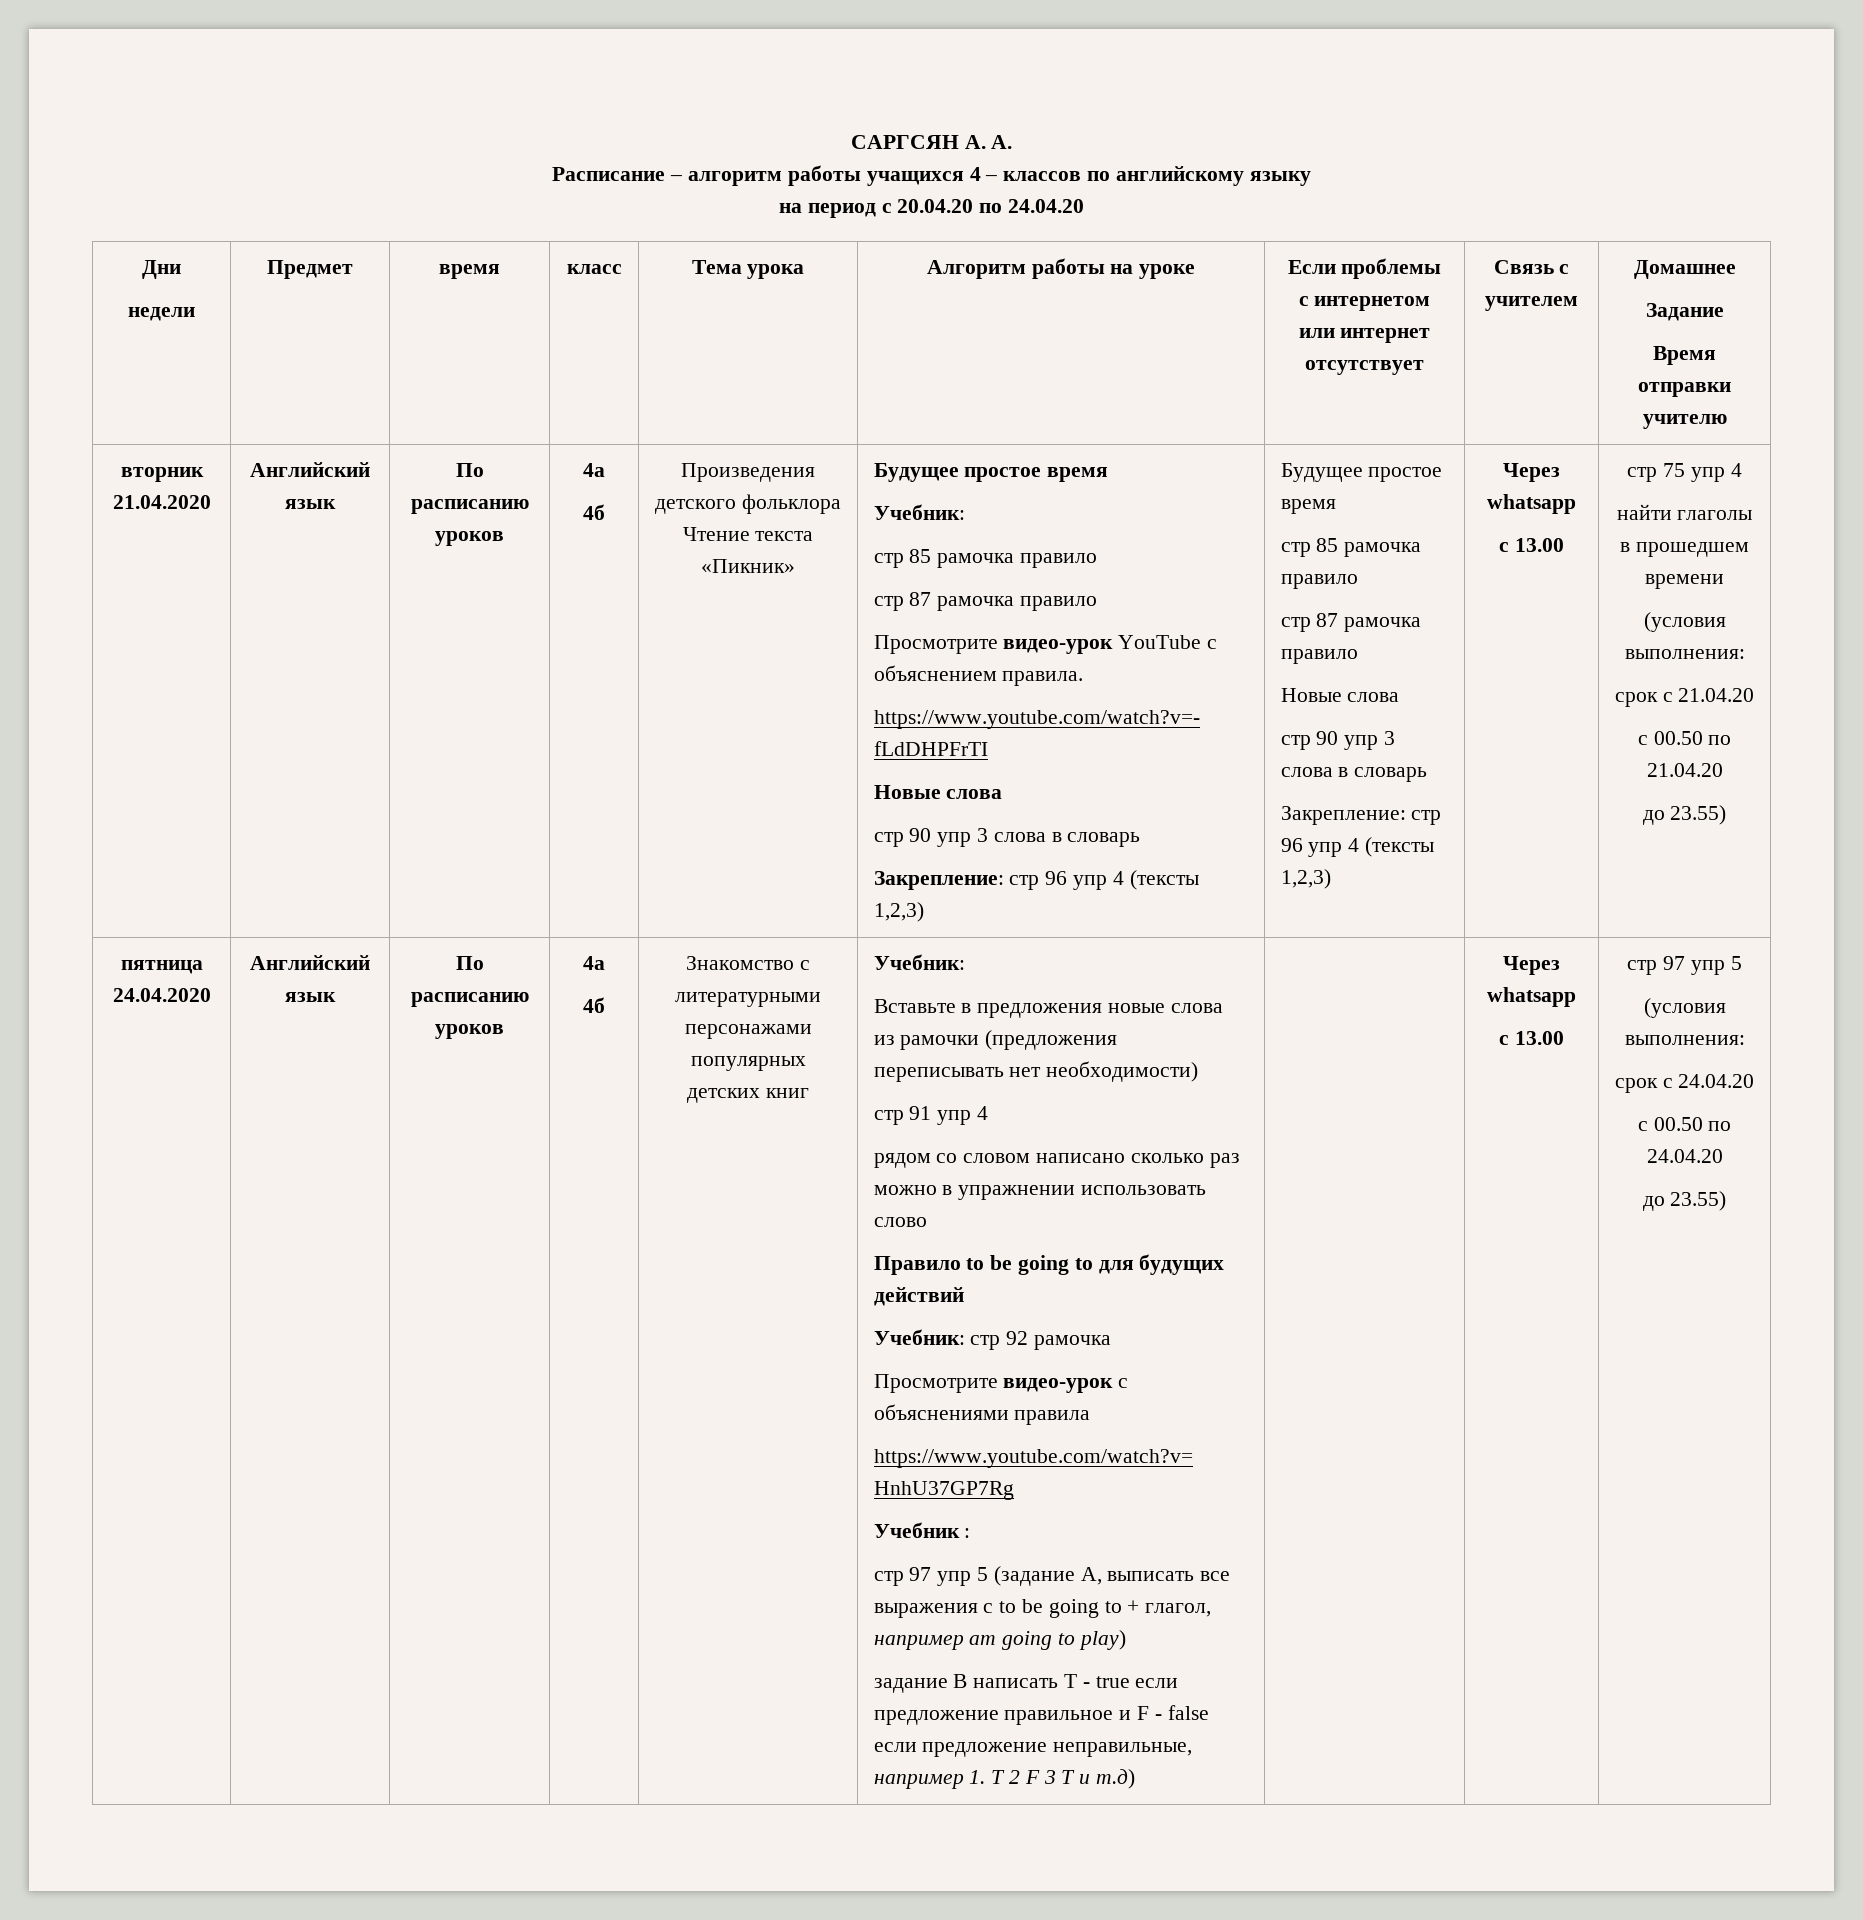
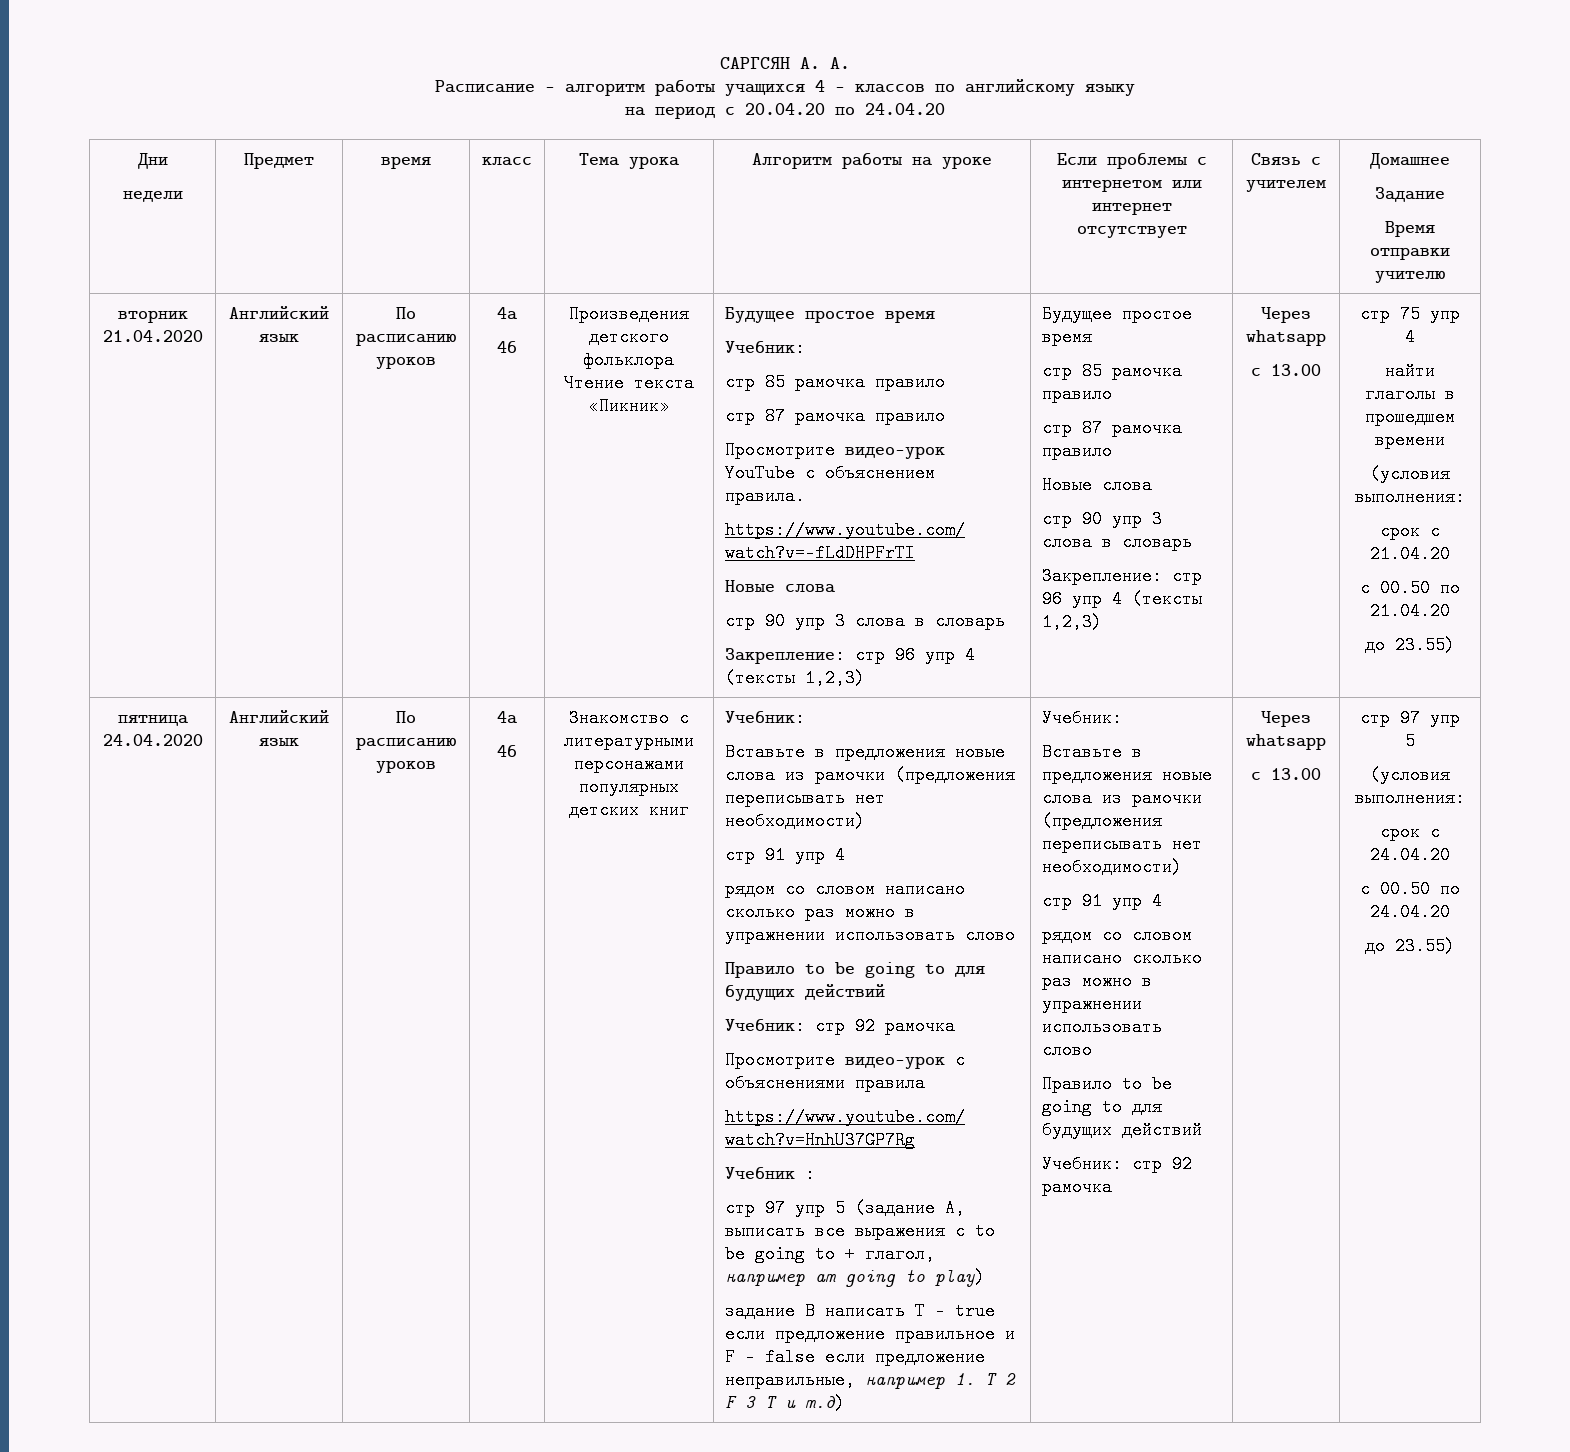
(1136, 1779) none -> [1041,709,1122,727] [1041,745,1142,761] [1041,768,1212,784] [1041,791,1202,807] [1041,812,1162,830] [1041,837,1202,853] [1041,858,1182,876] [1041,892,1162,910] [1041,928,1192,944] [1041,951,1202,967] [1041,974,1152,990] [1041,997,1142,1013] [1041,1020,1162,1036] [1041,1043,1092,1059] [1041,1075,1172,1093] [1041,1098,1162,1116] [1041,1123,1202,1139] [1041,1155,1192,1173] [1041,1180,1112,1196] Учебник: // Вставьте в предложения новые слова из рамочки (предложения переписывать нет необходимости) // стр 91 упр 4 // рядом со словом написано сколько раз можно в упражнении использовать слово // Правило to be going to для будущих действий // Учебник: стр 92 рамочка

